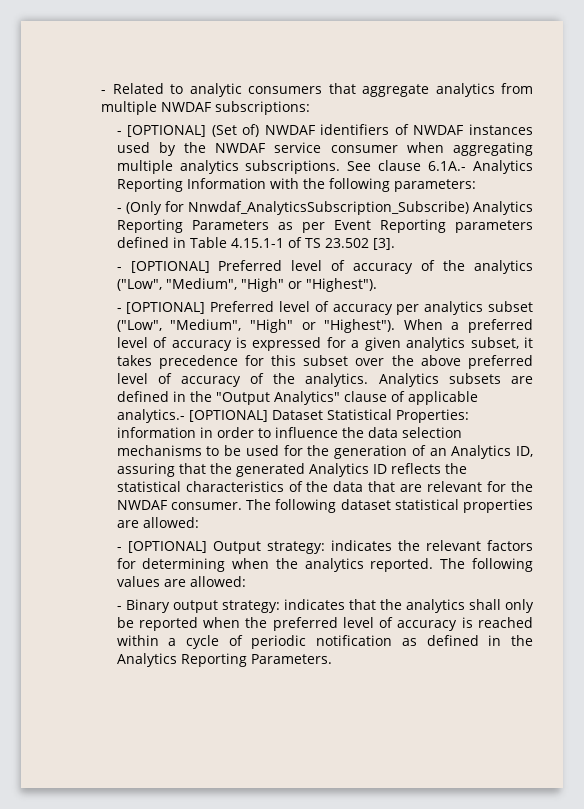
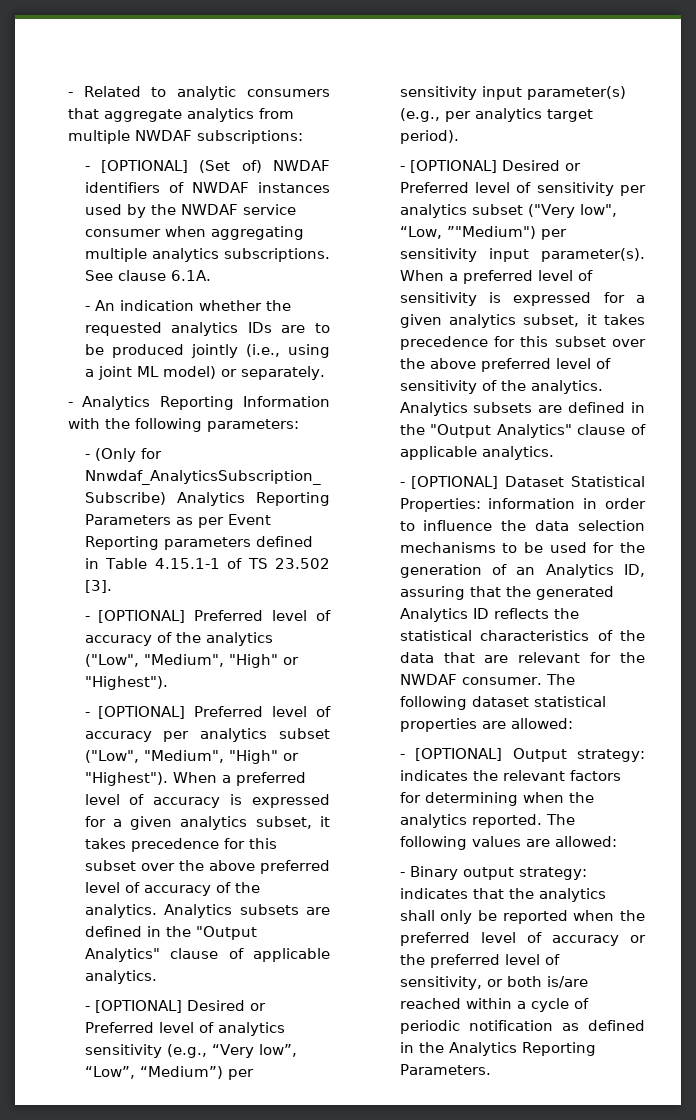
[428,161,467,171] 6.1A.- -> [170,270,211,281] [84,300,291,311] [84,322,331,336] [84,344,331,358] [84,366,325,380] [67,402,73,407] 6.1A. // - An indication whether the requested analytics IDs are to be produced jointly (i.e., using a joint ML model) or separately. // -
[116,409,185,423] analytics.- -> [84,970,157,984] [84,1000,266,1013] [84,1022,285,1036] [84,1044,297,1058] [84,1066,254,1080] [399,86,626,100] [399,108,593,122] [399,130,459,144] [399,160,581,173] [399,182,646,196] [399,204,617,218] [399,226,567,240] [399,248,645,262] [399,270,593,284] [399,292,645,306] [399,314,645,328] [399,336,646,350] [399,358,611,372] [399,380,603,394] [399,402,645,416] [399,424,646,438] [399,446,554,460] [399,482,405,487] analytics. // - [OPTIONAL] Desired or Preferred level of analytics sensitivity (e.g., “Very low”, “Low”, “Medium”) per sensitivity input parameter(s) (e.g., per analytics target period). // - [OPTIONAL] Desired or Preferred level of sensitivity per analytics subset ("Very low", “Low, ”"Medium") per sensitivity input parameter(s). When a preferred level of sensitivity is expressed for a given analytics subset, it takes precedence for this subset over the above preferred level of sensitivity of the analytics. Analytics subsets are defined in the "Output Analytics" clause of applicable analytics. // -
[461,617,473,628] is -> [630,935,646,943] [399,954,560,968] [399,976,588,990] or the preferred level of sensitivity, or both is/are

